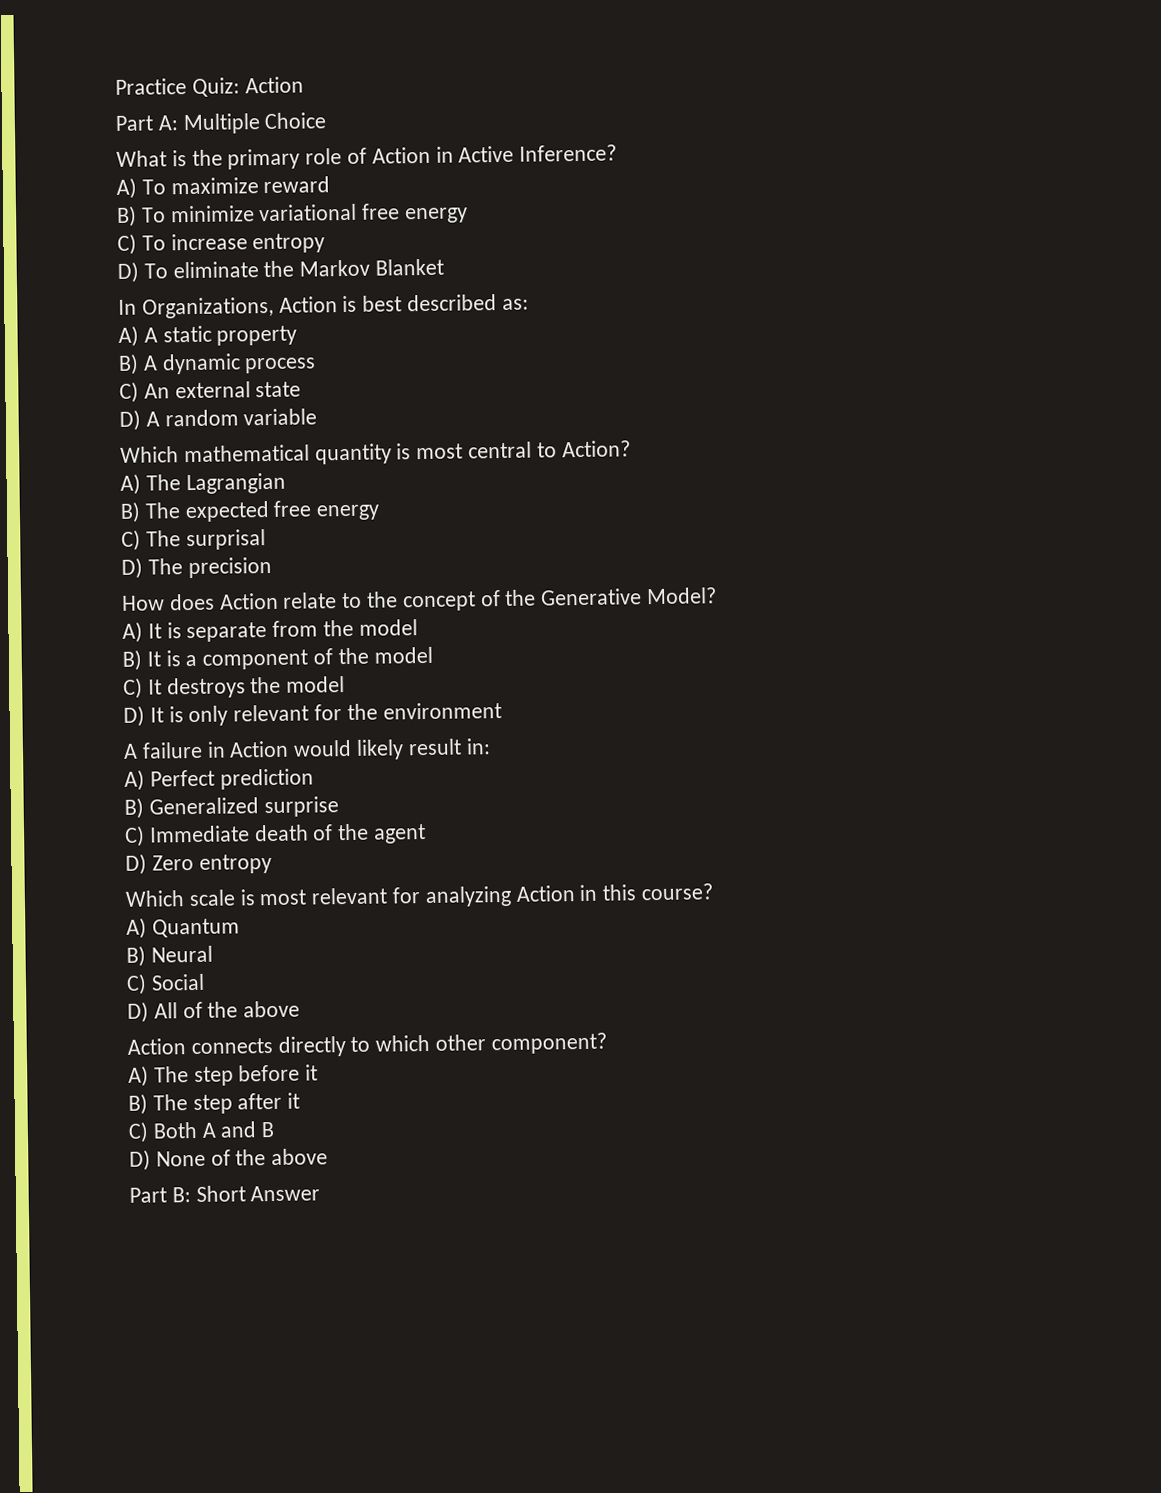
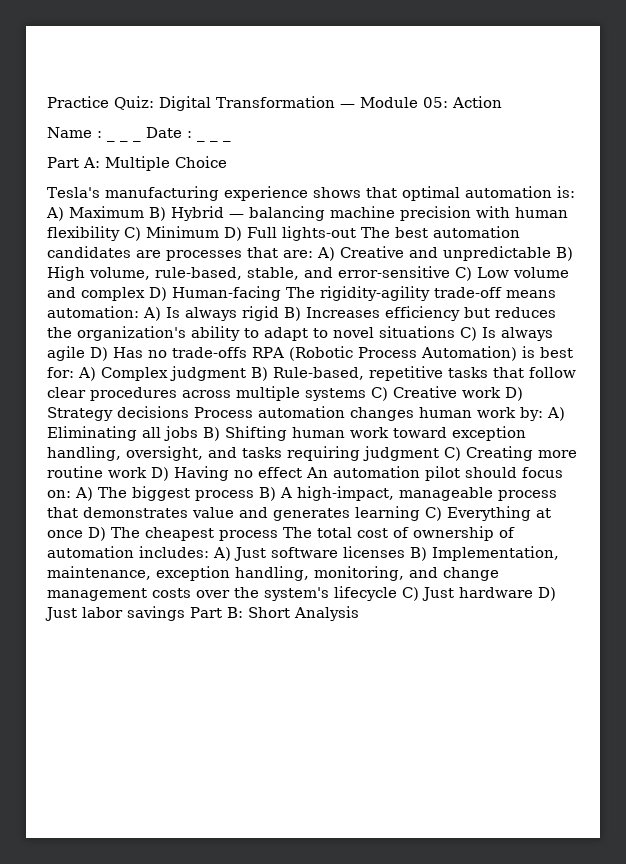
[244,76,304,94] [115,112,327,135] [116,144,618,170] [116,176,331,199] [116,203,469,227] [117,233,326,255] [117,258,445,283] [118,294,529,319] [118,325,298,347] [118,353,317,375] [119,381,302,403] [119,408,318,431] [120,440,631,465] [120,472,286,495] [120,500,381,523] [121,529,266,551] [121,556,272,579] [122,587,718,612] [122,619,418,643] [122,646,433,671] [123,676,346,699] [123,702,502,727] [123,738,491,760] [124,768,314,791] [124,796,339,819] [124,823,427,847] [125,853,272,875] [125,883,714,908] [126,917,240,939] [126,945,213,967] [126,973,205,995] [127,1000,301,1023] [127,1032,607,1057] [128,1064,319,1087] [128,1092,301,1115] [128,1121,276,1143] [129,1148,329,1171] Action // Part A: Multiple Choice // What is the primary role of Action in Active Inference? // A) To maximize reward // B) To minimize variational free energy // C) To increase entropy // D) To eliminate the Markov Blanket // In Organizations, Action is best described as: // A) A static property // B) A dynamic process // C) An external state // D) A random variable // Which mathematical quantity is most central to Action? // A) The Lagrangian // B) The expected free energy // C) The surprisal // D) The precision // How does Action relate to the concept of the Generative Model? // A) It is separate from the model // B) It is a component of the model // C) It destroys the model // D) It is only relevant for the environment // A failure in Action would likely result in: // A) Perfect prediction // B) Generalized surprise // C) Immediate death of the agent // D) Zero entropy // Which scale is most relevant for analyzing Action in this course? // A) Quantum // B) Neural // C) Social // D) All of the above // Action connects directly to which other component? // A) The step before it // B) The step after it // C) Both A and B // D) None of the above // -> [159,96,502,111] [47,127,102,138] [107,138,141,142] [146,127,192,138] [197,138,231,142] [47,156,227,171] [47,186,575,201] [46,206,568,221] [47,226,520,241] [47,246,573,261] [47,266,569,281] [47,286,556,301] [47,306,556,321] [47,326,553,341] [47,346,573,361] [47,366,576,381] [47,386,523,401] [47,406,565,421] [47,426,526,441] [47,446,577,461] [47,466,563,481] [47,486,557,501] [47,506,551,521] [47,526,515,541] [47,546,559,561] [47,566,499,581] [47,586,556,601] [45,606,185,621] Digital Transformation — Module 05: Action // Name : _ _ _ Date : _ _ _ // Part A: Multiple Choice // Tesla's manufacturing experience shows that optimal automation is: A) Maximum B) Hybrid — balancing machine precision with human flexibility C) Minimum D) Full lights-out The best automation candidates are processes that are: A) Creative and unpredictable B) High volume, rule-based, stable, and error-sensitive C) Low volume and complex D) Human-facing The rigidity-agility trade-off means automation: A) Is always rigid B) Increases efficiency but reduces the organization's ability to adapt to novel situations C) Is always agile D) Has no trade-offs RPA (Robotic Process Automation) is best for: A) Complex judgment B) Rule-based, repetitive tasks that follow clear procedures across multiple systems C) Creative work D) Strategy decisions Process automation changes human work by: A) Eliminating all jobs B) Shifting human work toward exception handling, oversight, and tasks requiring judgment C) Creating more routine work D) Having no effect An automation pilot should focus on: A) The biggest process B) A high-impact, manageable process that demonstrates value and generates learning C) Everything at once D) The cheapest process The total cost of ownership of automation includes: A) Just software licenses B) Implementation, maintenance, exception handling, monitoring, and change management costs over the system's lifecycle C) Just hardware D) Just labor savings
[250,1185,321,1202] Answer -> [294,606,359,621] Analysis

